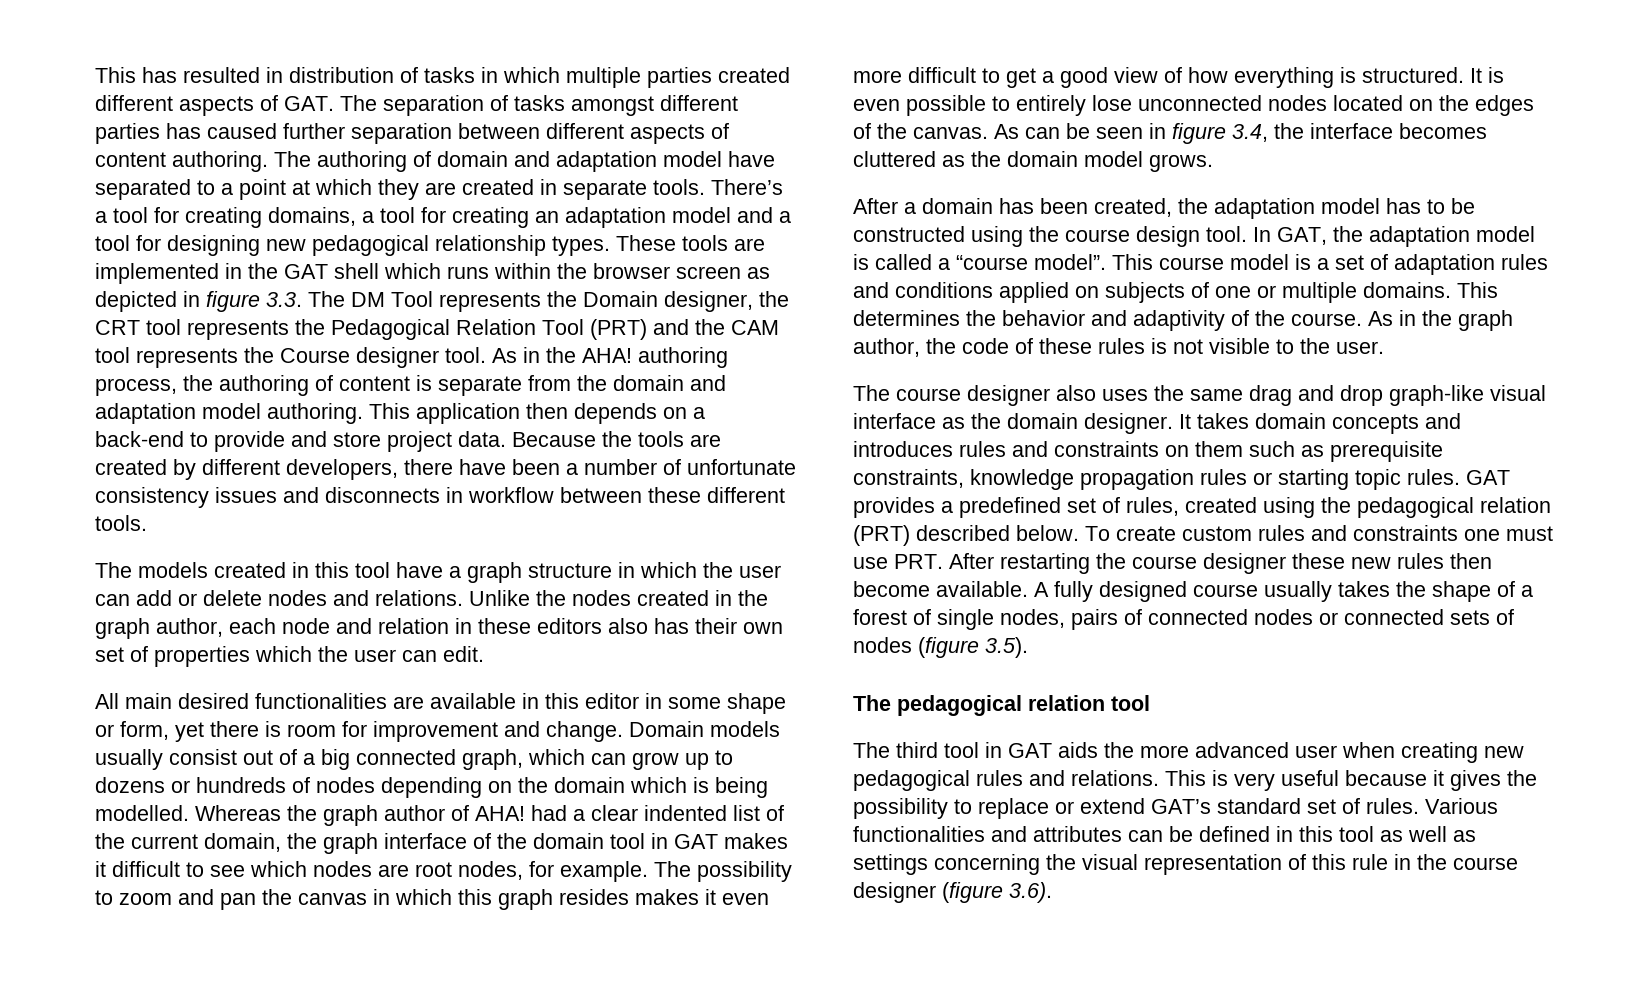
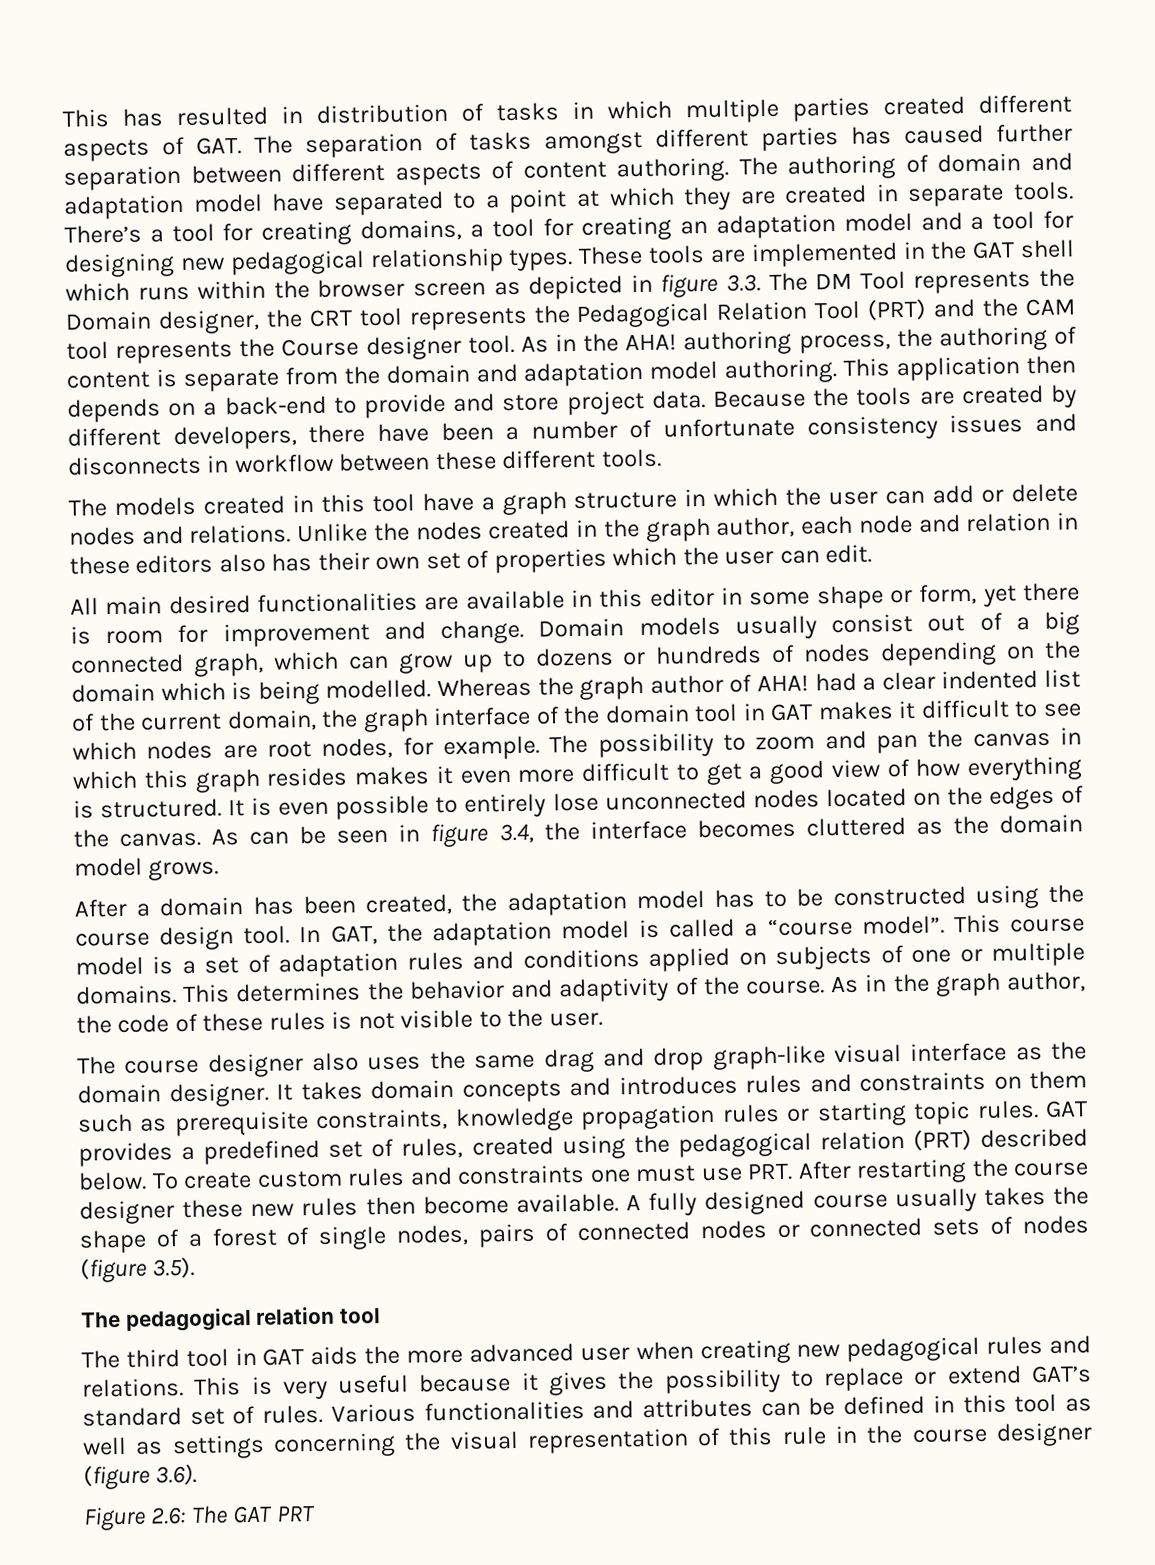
(1052, 892) none -> [83,1505,316,1531] // Figure 2.6: The GAT PRT

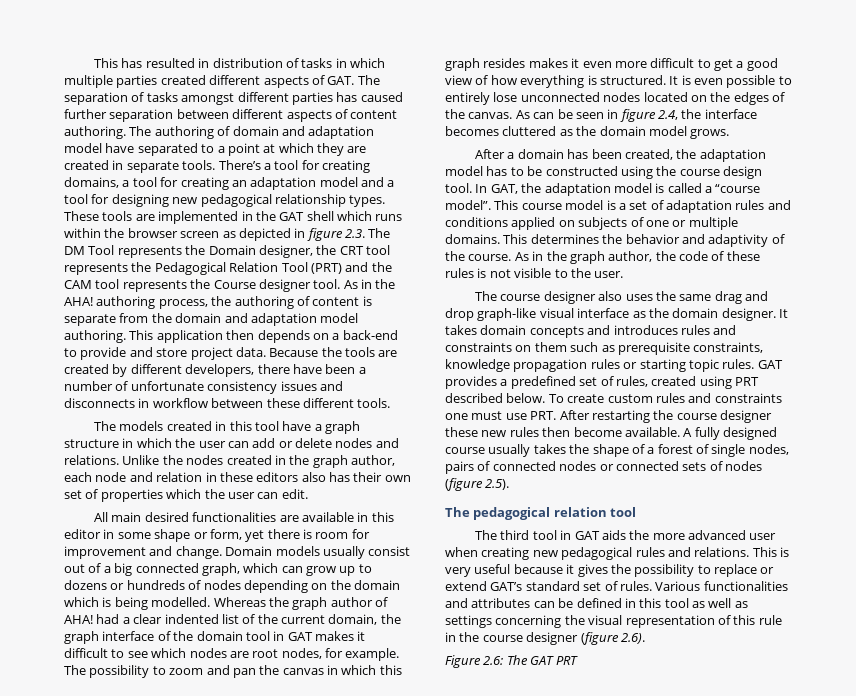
[726,274,762,292] 3.3. -> [345,229,365,238] 2.3.
[498,823,534,844] 3.4, -> [658,110,678,120] 2.4,
[633,1129,972,1158] the pedagogical relation (PRT) -> [735,377,759,386] PRT
[152,1256,196,1279] 3.5). -> [485,479,510,490] 2.5).
[155,1463,198,1486] 3.6). -> [620,633,645,644] 2.6).

